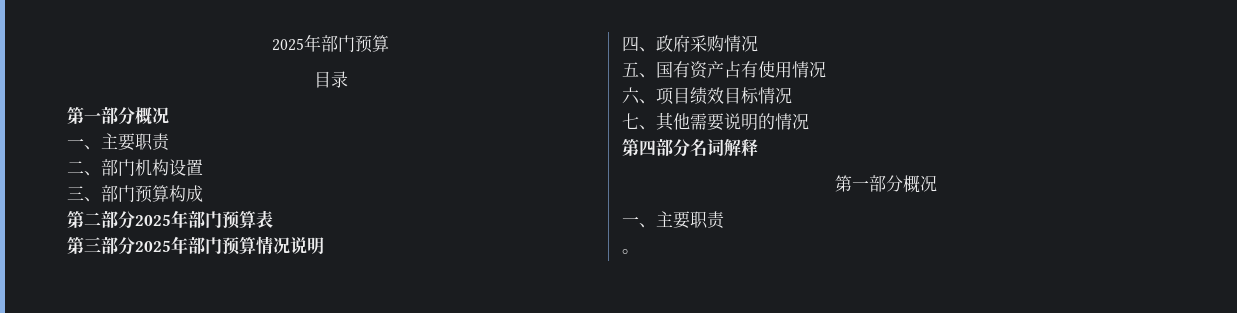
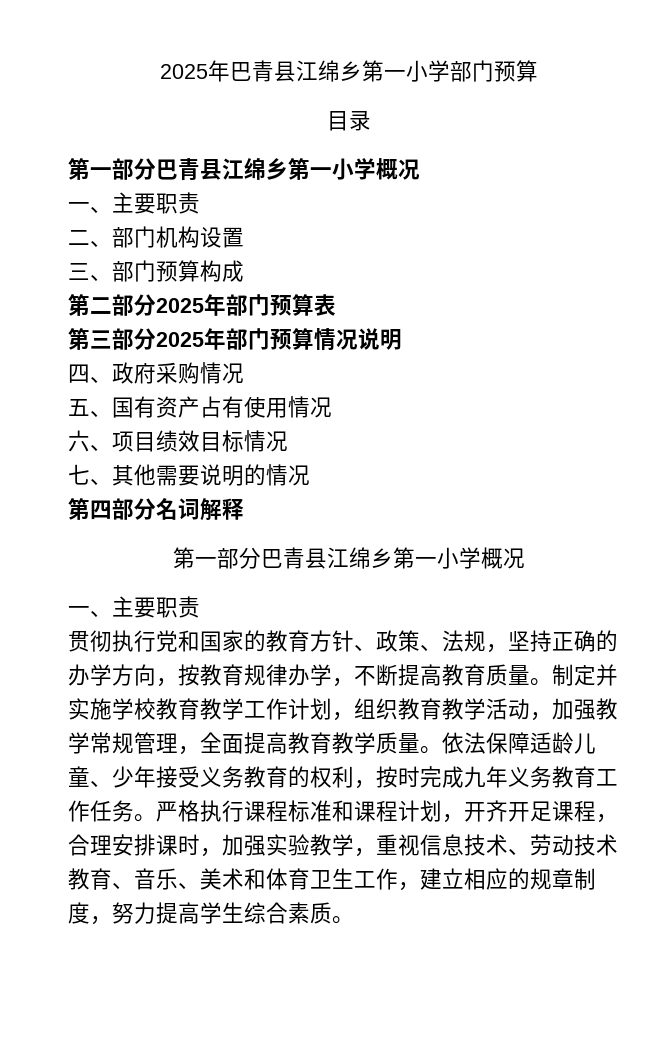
[272,34,321,52] 2025年 -> [160,60,450,82] 2025年巴青县江绵乡第一小学
(135, 116) none -> [156,158,376,181] 巴青县江绵乡第一小学
[902,175,937,193] [622,211,725,229] 概况 // 一、主要职责 // -> [261,547,525,569] [68,596,200,618] [68,630,618,653] [68,664,618,687] [68,698,618,721] [68,732,596,755] [68,766,618,789] [68,800,618,823] [68,834,618,857] [68,868,596,891] [68,902,332,925] 巴青县江绵乡第一小学概况 // 一、主要职责 // 贯彻执行党和国家的教育方针、政策、法规，坚持正确的办学方向，按教育规律办学，不断提高教育质量。制定并实施学校教育教学工作计划，组织教育教学活动，加强教学常规管理，全面提高教育教学质量。依法保障适龄儿童、少年接受义务教育的权利，按时完成九年义务教育工作任务。严格执行课程标准和课程计划，开齐开足课程，合理安排课时，加强实验教学，重视信息技术、劳动技术教育、音乐、美术和体育卫生工作，建立相应的规章制度，努力提高学生综合素质

